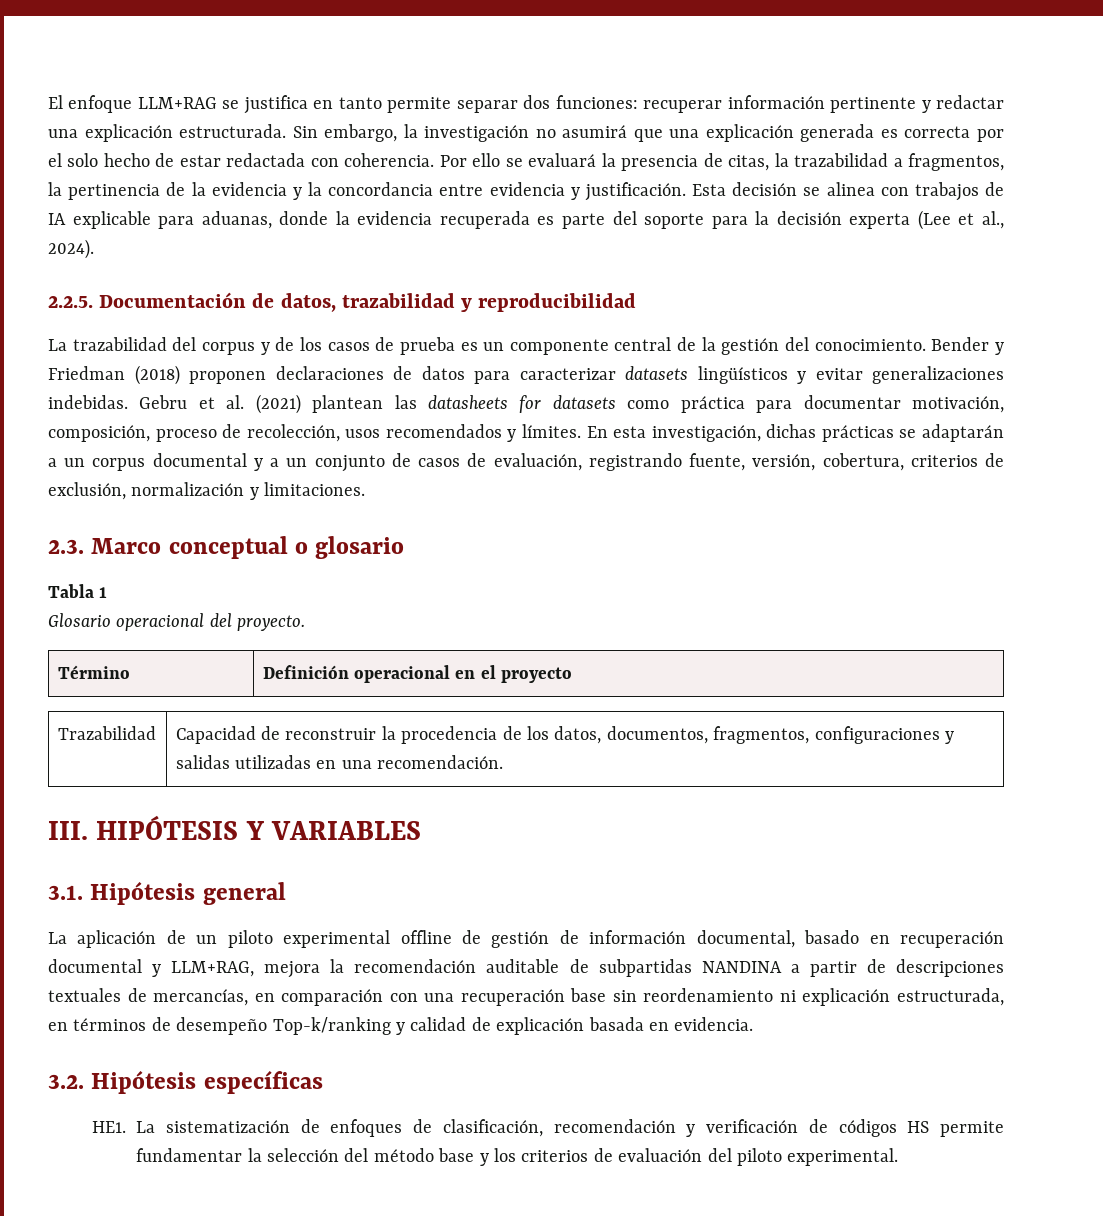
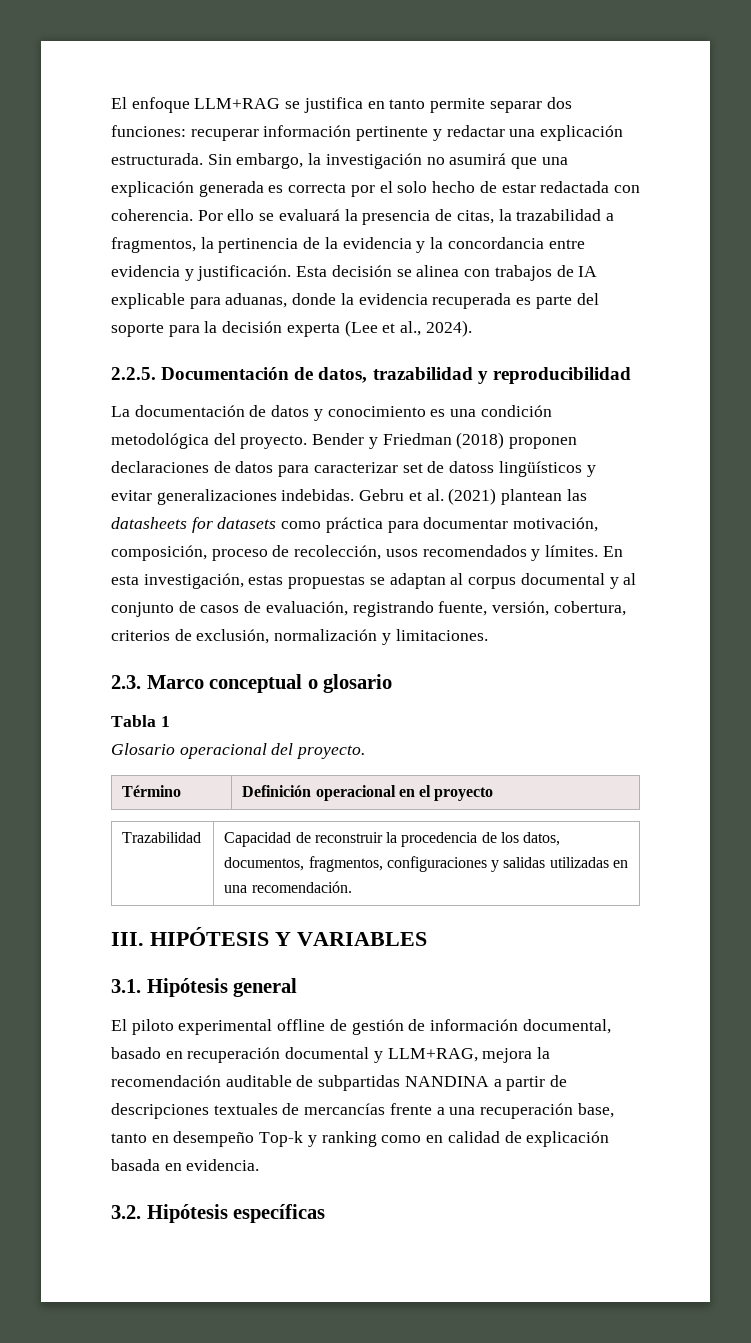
[72,337,926,355] trazabilidad del corpus y de los casos de prueba es un componente central de la gestión del conocimiento. -> [134,405,552,421] [111,433,308,449] documentación de datos y conocimiento es una condición metodológica del proyecto.
[625,366,688,380] datasets -> [402,461,495,473] set de datoss
[766,424,1004,442] [48,458,86,467] dichas prácticas se adaptarán a un -> [248,573,464,589] estas propuestas se adaptan al
[270,458,308,467] a un -> [623,573,637,585] al
[48,930,218,948] La aplicación de un -> [111,1019,127,1031] El
[153,988,1005,1006] [48,1017,405,1035] mercancías, en comparación con una recuperación base sin reordenamiento ni explicación estructurada, en términos de desempeño Top-k/ranking y -> [304,1103,614,1119] [111,1131,444,1147] mercancías frente a una recuperación base, tanto en desempeño Top-k y ranking como en
[92,1119,1004,1137] [136,1148,899,1166] // HE1. La sistematización de enfoques de clasificación, recomendación y verificación de códigos HS permite fundamentar la selección del método base y los criterios de evaluación del piloto experimental. -> (326, 1213) none

